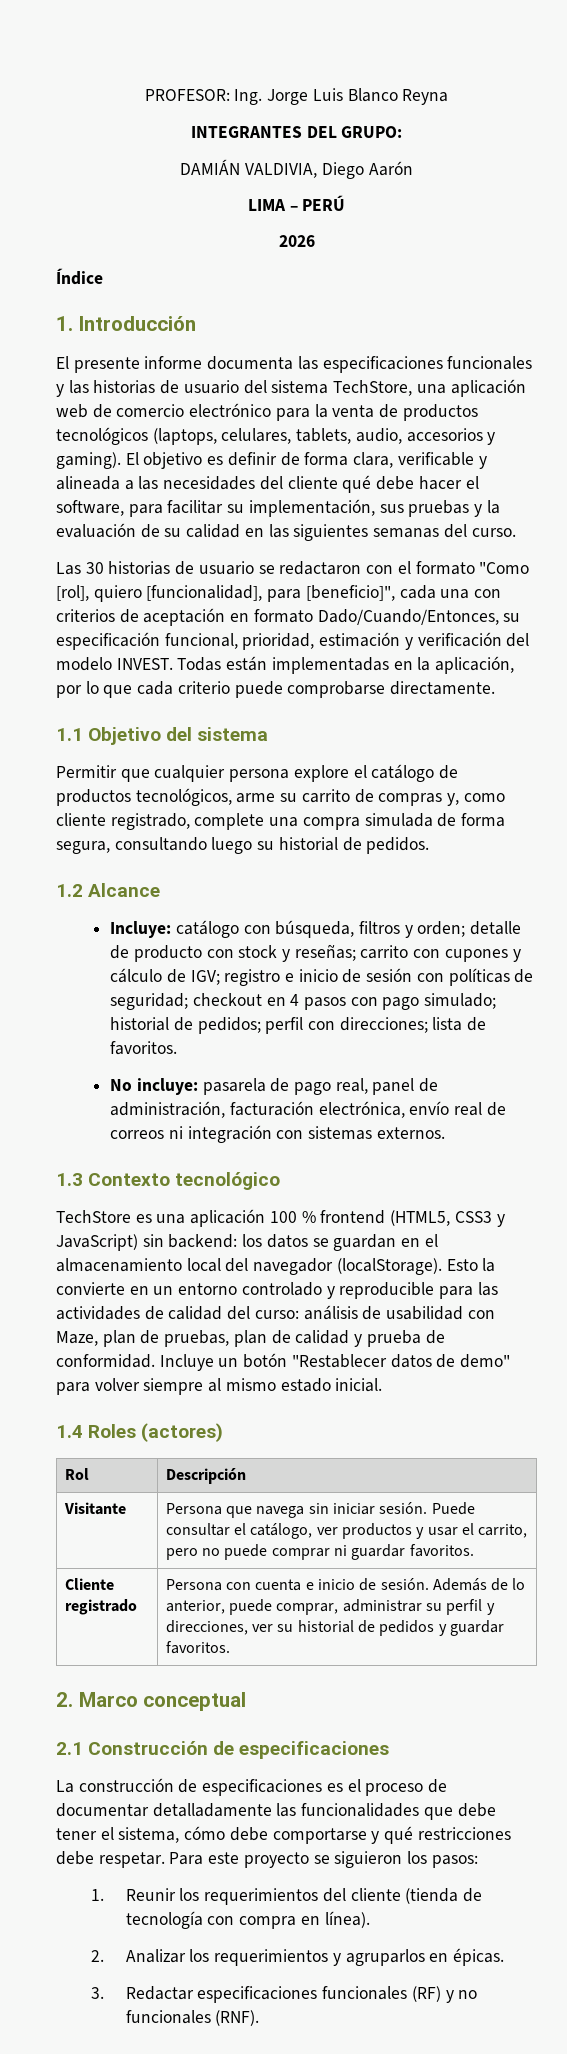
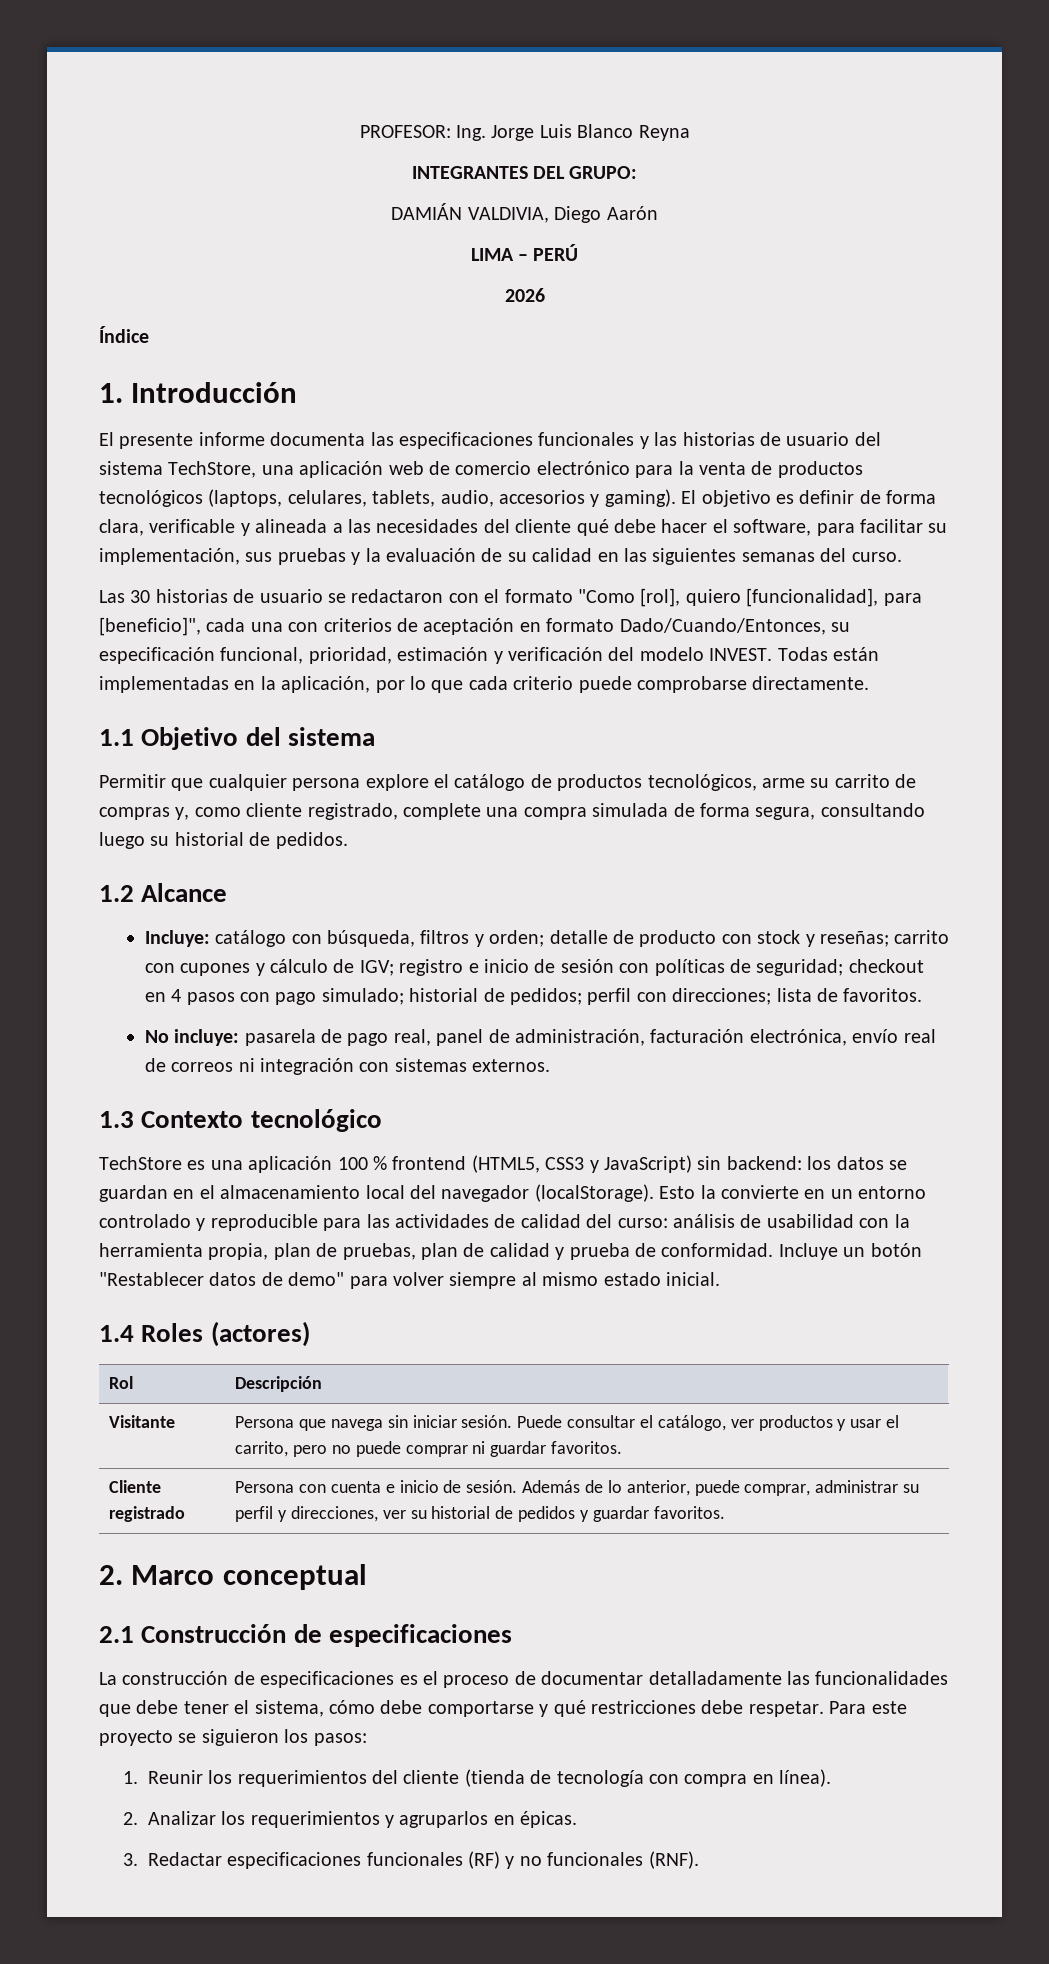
[56,1331,98,1346] Maze, -> [894,1214,910,1228] [99,1243,269,1260] la herramienta propia,

